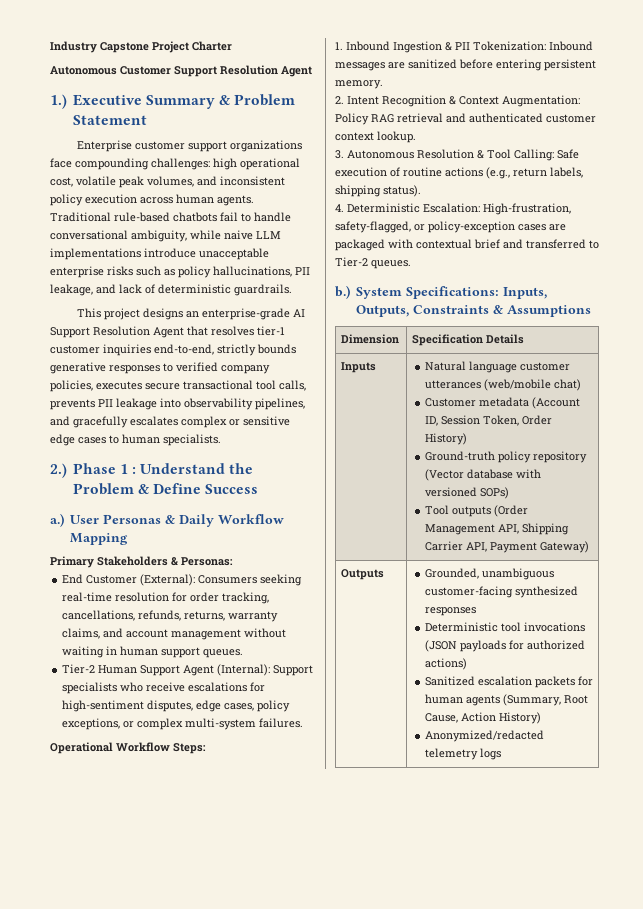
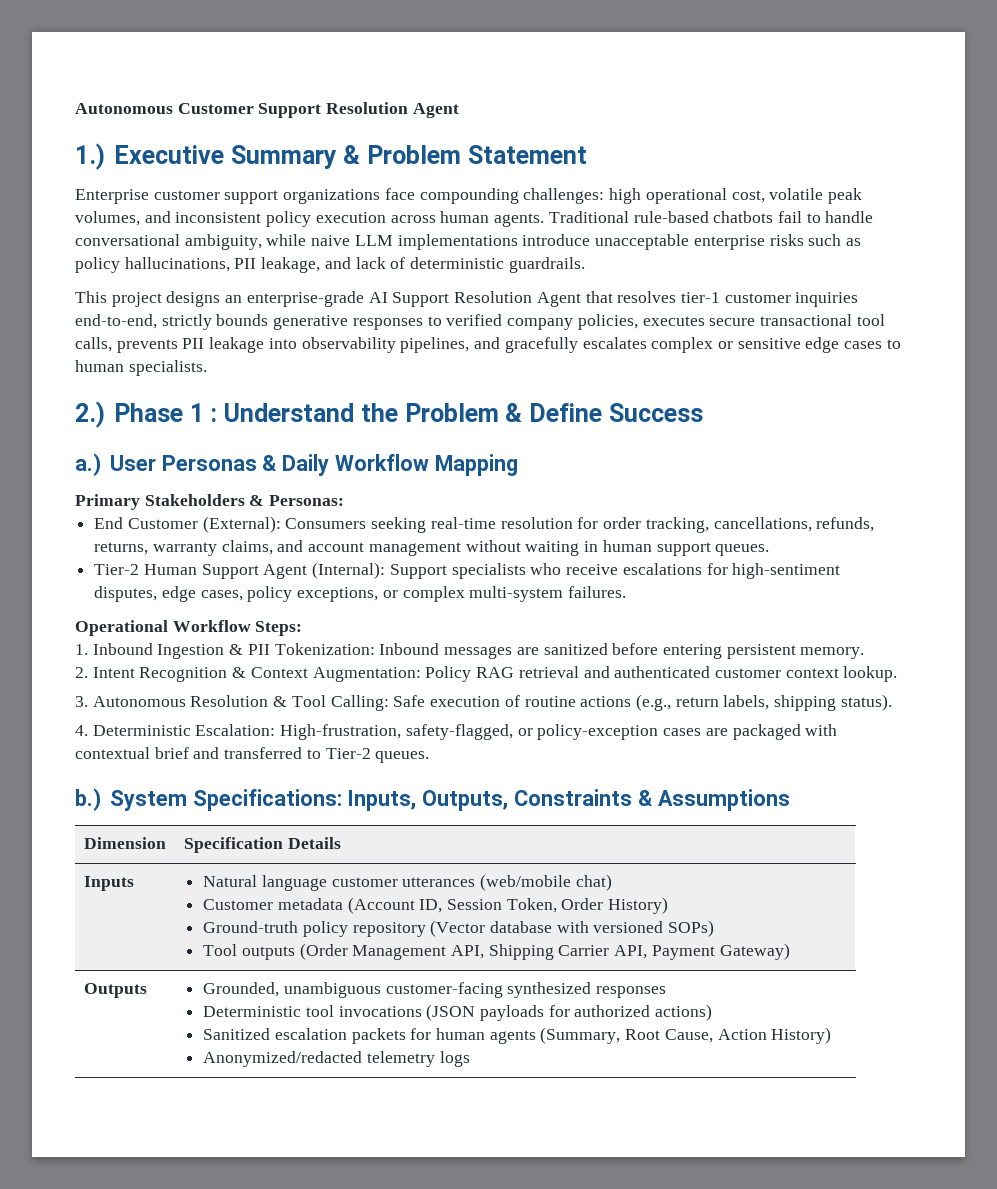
[50,41,232,53] Industry Capstone Project Charter // -> (75, 108) none

